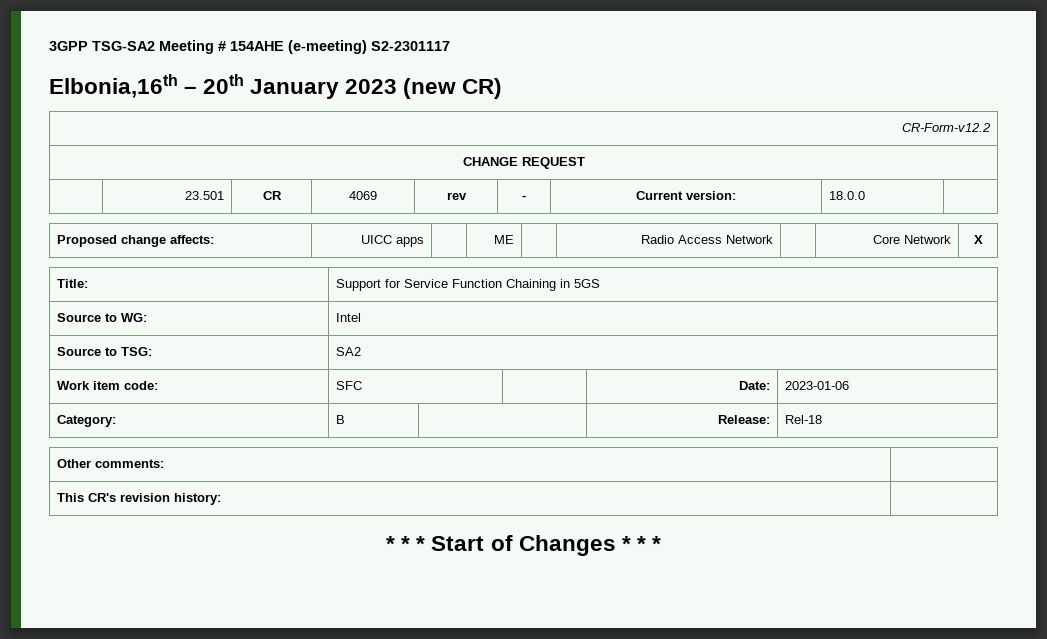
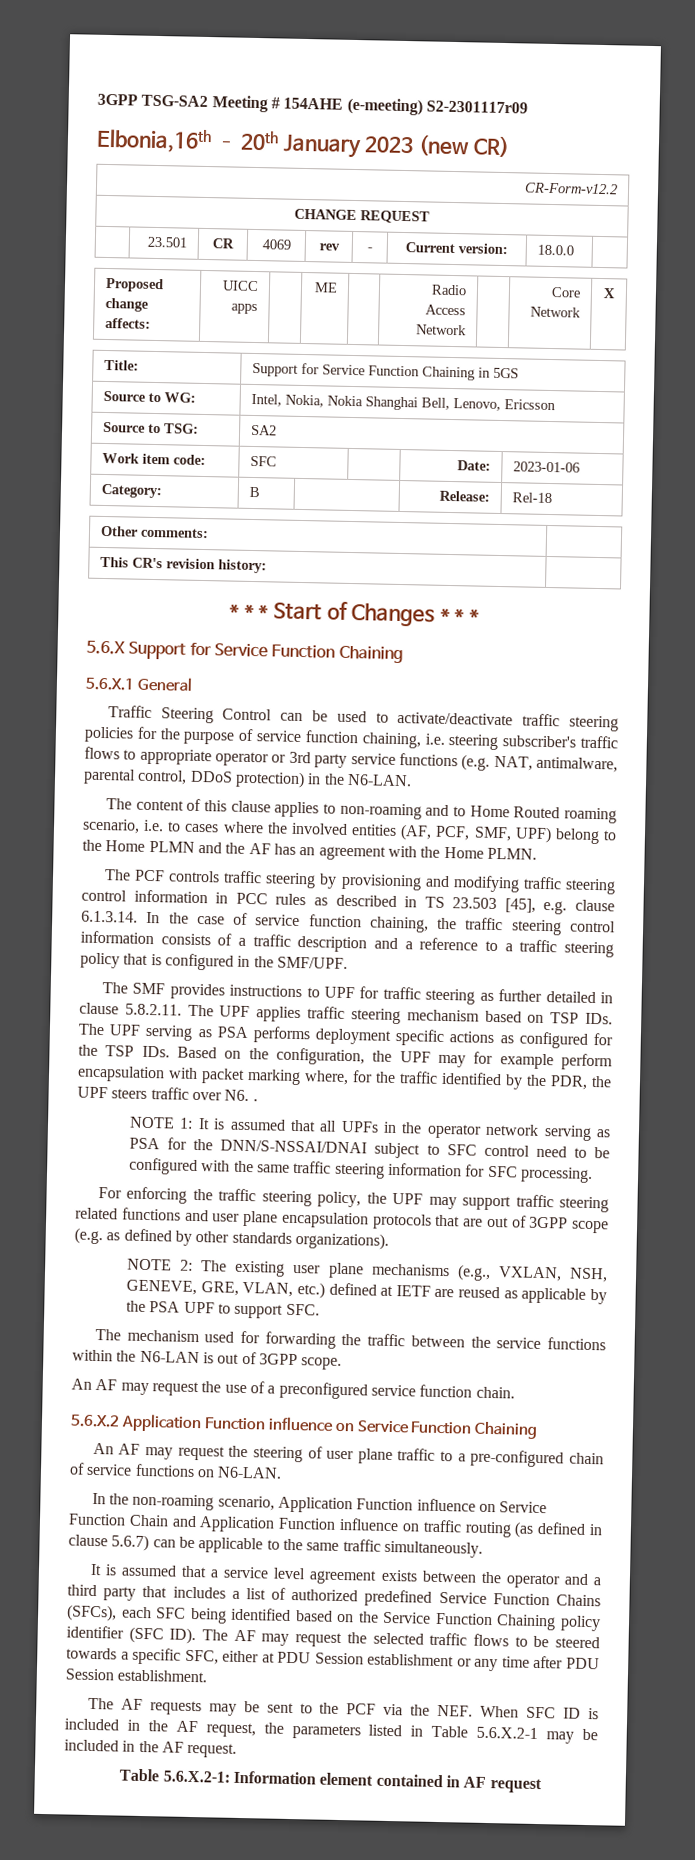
[371,41,450,51] S2-2301117 -> [425,100,528,114] S2-2301117r09
[335,313,361,322] Intel -> [250,393,556,411] Intel, Nokia, Nokia Shanghai Bell, Lenovo, Ericsson
(661, 543) none -> [86,640,403,664] [85,676,193,692] [107,705,619,732] [84,726,618,751] [84,746,619,773] [83,768,412,789] [105,798,617,824] [82,818,617,845] [82,839,537,861] [103,869,616,895] [81,889,615,915] [81,910,616,936] [80,930,615,958] [80,952,348,971] [101,982,614,1005] [79,1002,613,1025] [78,1023,613,1049] [78,1044,613,1071] [77,1065,612,1090] [77,1086,258,1102] [129,1116,611,1141] [129,1137,610,1159] [129,1157,593,1184] [97,1186,609,1213] [75,1207,609,1234] [74,1227,389,1250] [127,1258,609,1283] [126,1279,608,1305] [126,1300,320,1319] [94,1328,606,1351] [72,1349,343,1370] [71,1378,515,1400] [70,1413,539,1439] [92,1442,604,1468] [69,1462,283,1479] [91,1492,548,1514] [68,1513,603,1538] [68,1534,483,1558] [89,1563,601,1589] [67,1584,601,1607] [66,1604,602,1632] [66,1625,600,1649] [66,1647,601,1672] [65,1668,208,1683] [87,1697,599,1720] [64,1718,599,1744] [64,1739,238,1758] [119,1768,542,1794] // 5.6.X Support for Service Function Chaining // 5.6.X.1 General // Traffic Steering Control can be used to activate/deactivate traffic steering policies for the purpose of service function chaining, i.e. steering subscriber's traffic flows to appropriate operator or 3rd party service functions (e.g. NAT, antimalware, parental control, DDoS protection) in the N6-LAN. // The content of this clause applies to non-roaming and to Home Routed roaming scenario, i.e. to cases where the involved entities (AF, PCF, SMF, UPF) belong to the Home PLMN and the AF has an agreement with the Home PLMN. // The PCF controls traffic steering by provisioning and modifying traffic steering control information in PCC rules as described in TS 23.503 [45], e.g. clause 6.1.3.14. In the case of service function chaining, the traffic steering control information consists of a traffic description and a reference to a traffic steering policy that is configured in the SMF/UPF. // The SMF provides instructions to UPF for traffic steering as further detailed in clause 5.8.2.11. The UPF applies traffic steering mechanism based on TSP IDs. The UPF serving as PSA performs deployment specific actions as configured for the TSP IDs. Based on the configuration, the UPF may for example perform encapsulation with packet marking where, for the traffic identified by the PDR, the UPF steers traffic over N6. . // NOTE 1: It is assumed that all UPFs in the operator network serving as PSA for the DNN/S-NSSAI/DNAI subject to SFC control need to be configured with the same traffic steering information for SFC processing. // For enforcing the traffic steering policy, the UPF may support traffic steering related functions and user plane encapsulation protocols that are out of 3GPP scope (e.g. as defined by other standards organizations). // NOTE 2: The existing user plane mechanisms (e.g., VXLAN, NSH, GENEVE, GRE, VLAN, etc.) defined at IETF are reused as applicable by the PSA UPF to support SFC. // The mechanism used for forwarding the traffic between the service functions within the N6-LAN is out of 3GPP scope. // An AF may request the use of a preconfigured service function chain. // 5.6.X.2 Application Function influence on Service Function Chaining // An AF may request the steering of user plane traffic to a pre-configured chain of service functions on N6-LAN. // In the non-roaming scenario, Application Function influence on Service Function Chain and Application Function influence on traffic routing (as defined in clause 5.6.7) can be applicable to the same traffic simultaneously. // It is assumed that a service level agreement exists between the operator and a third party that includes a list of authorized predefined Service Function Chains (SFCs), each SFC being identified based on the Service Function Chaining policy identifier (SFC ID). The AF may request the selected traffic flows to be steered towards a specific SFC, either at PDU Session establishment or any time after PDU Session establishment. // The AF requests may be sent to the PCF via the NEF. When SFC ID is included in the AF request, the parameters listed in Table 5.6.X.2-1 may be included in the AF request. // Table 5.6.X.2-1: Information element contained in AF request

